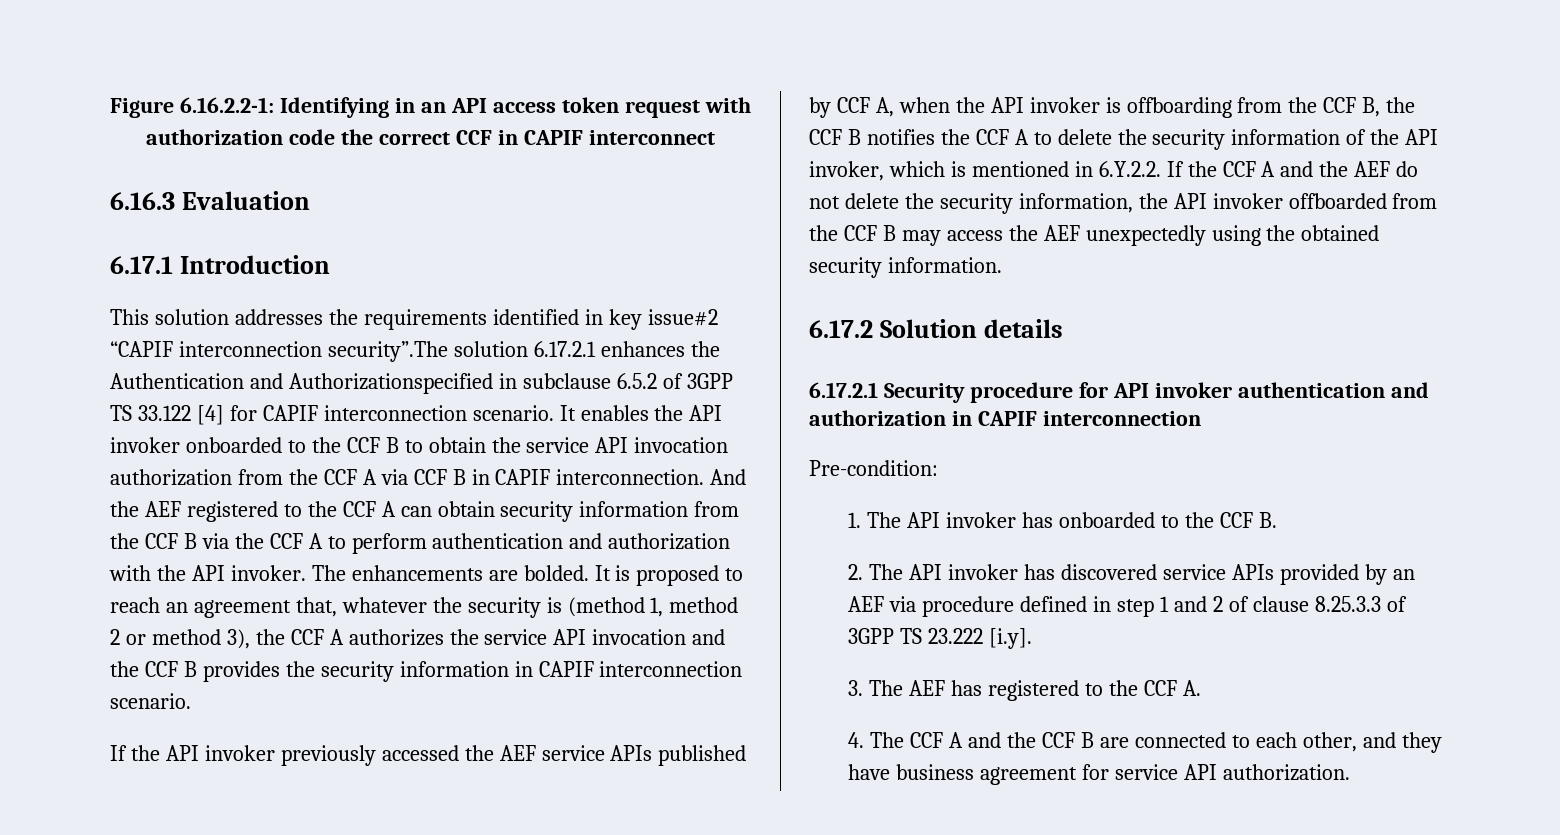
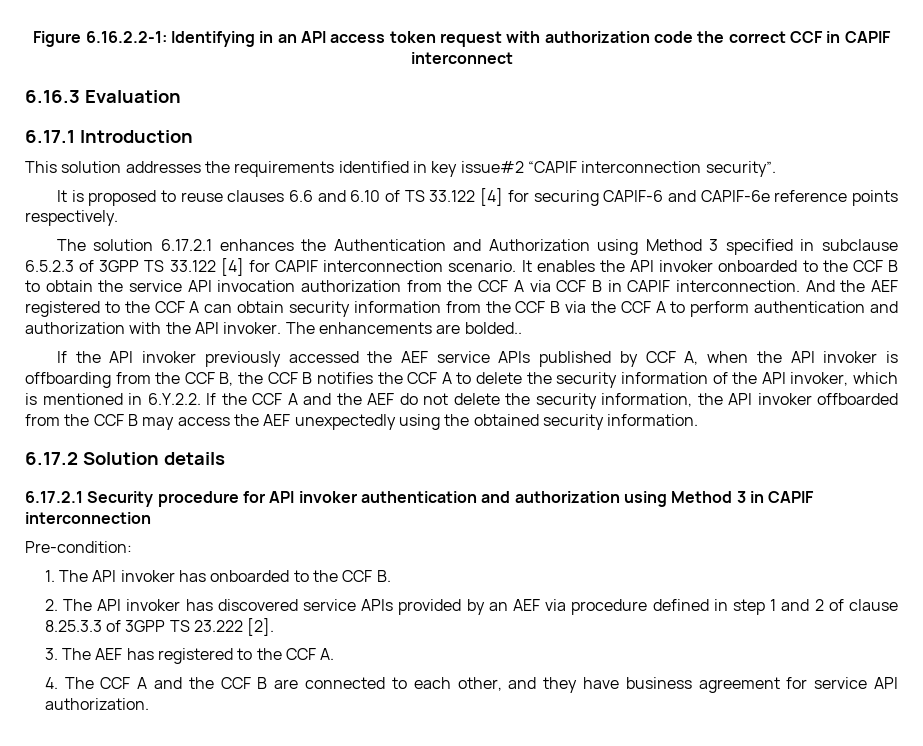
[327,341,448,362] security”.The -> [705,161,776,177] [56,188,899,206] [25,210,118,226] [56,239,86,251] security”. // It is proposed to reuse clauses 6.6 and 6.10 of TS 33.122 [4] for securing CAPIF-6 and CAPIF-6e reference points respectively. // The
[288,373,493,394] Authorizationspecified -> [488,239,793,255] Authorization using Method 3 specified
[616,373,657,389] 6.5.2 -> [25,260,74,272] 6.5.2.3
[523,565,744,586] [110,597,739,618] [110,629,726,649] [110,661,743,682] [110,693,191,709] bolded. It is proposed to reach an agreement that, whatever the security is (method 1, method 2 or method 3), the CCF A authorizes the service API invocation and the CCF B provides the security information in CAPIF interconnection scenario. -> [464,322,522,334] bolded..
(946, 418) none -> [623,491,746,507] using Method 3
[989,628,1033,649] [i.y]. -> [247,618,275,636] [2].

